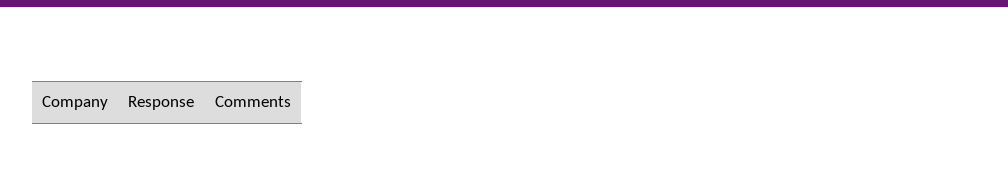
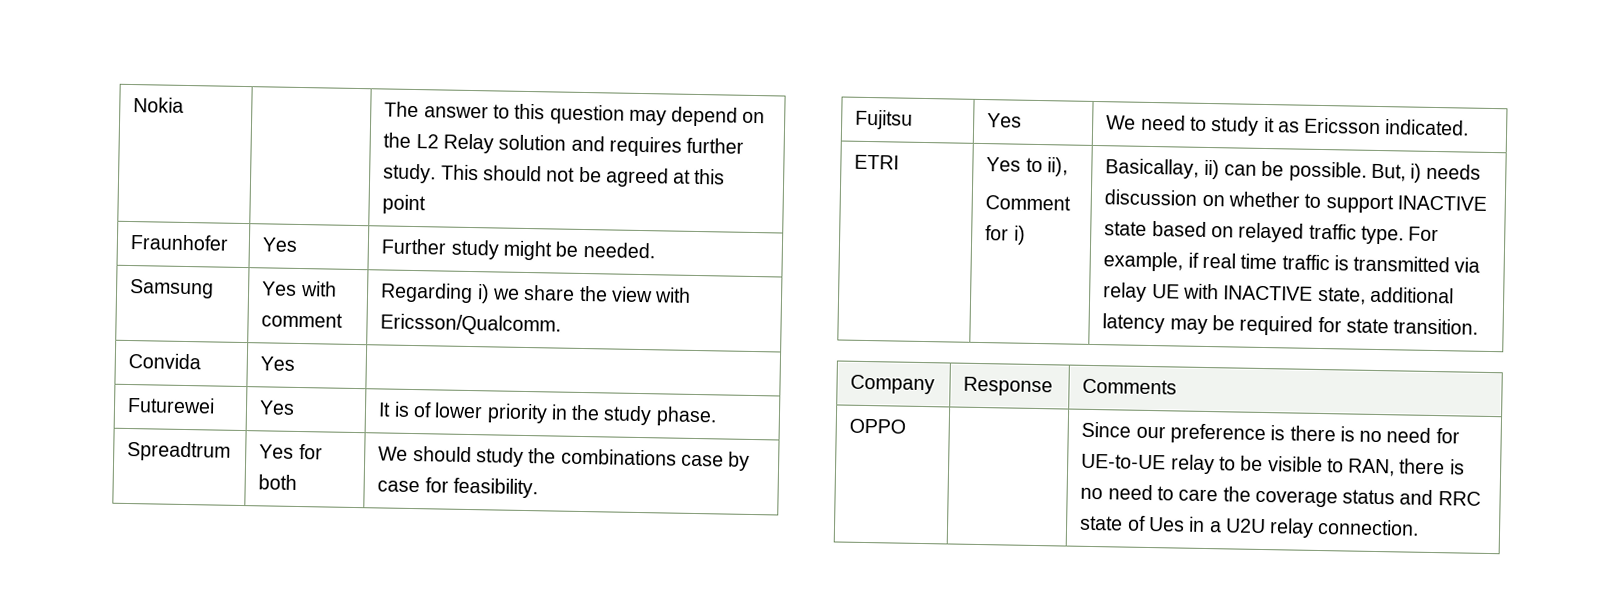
[41,96,108,110] [127,96,194,110] [214,96,291,107] Company | Response | Comments -> [133,97,185,113] [384,101,766,127] [383,132,745,157] [383,163,726,188] [382,194,427,215] [130,234,230,251] [262,237,299,252] [381,238,655,261] [129,279,215,299] [262,281,337,297] [261,312,344,328] [380,282,692,304] [380,313,562,336] [128,353,202,370] [260,356,296,371] [127,396,216,414] [259,400,296,415] [378,401,717,427] [127,440,232,462] [259,444,323,460] [258,474,298,490] [378,446,751,471] [377,477,538,499] [855,109,914,130] [987,113,1023,128] [1106,114,1470,136] [854,154,900,170] [986,157,1068,177] [985,195,1072,211] [985,225,1026,245] [1105,158,1482,183] [1104,189,1487,214] [1104,221,1440,245] [1103,251,1481,273] [1103,282,1454,305] [1102,313,1479,336] [850,374,936,395] [963,376,1054,397] [1082,378,1178,395] [849,418,907,434] [1081,421,1460,445] [1081,453,1465,477] [1080,484,1481,508] [1080,515,1420,538] Nokia | | The answer to this question may depend on the L2 Relay solution and requires further study. This should not be agreed at this point // Fraunhofer | Yes | Further study might be needed. // Samsung | Yes with comment | Regarding i) we share the view with Ericsson/Qualcomm. // Convida | Yes | // Futurewei | Yes | It is of lower priority in the study phase. // Spreadtrum | Yes for both | We should study the combinations case by case for feasibility. // Fujitsu | Yes | We need to study it as Ericsson indicated. // ETRI | Yes to ii), // Comment for i) | Basicallay, ii) can be possible. But, i) needs discussion on whether to support INACTIVE state based on relayed traffic type. For example, if real time traffic is transmitted via relay UE with INACTIVE state, additional latency may be required for state transition. // Company | Response | Comments // OPPO | | Since our preference is there is no need for UE-to-UE relay to be visible to RAN, there is no need to care the coverage status and RRC state of Ues in a U2U relay connection.

